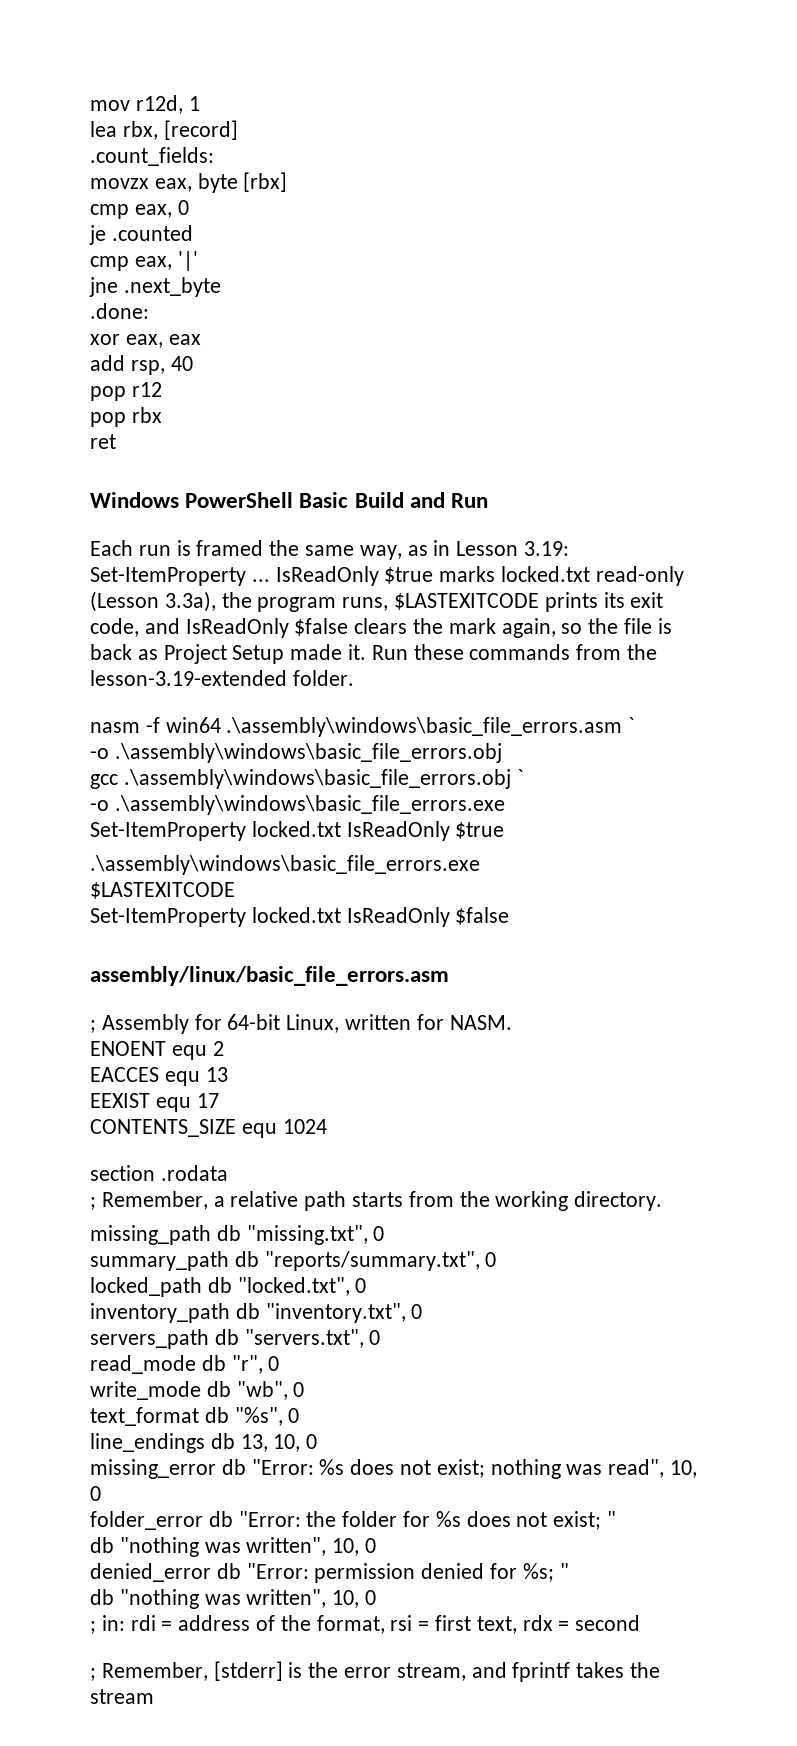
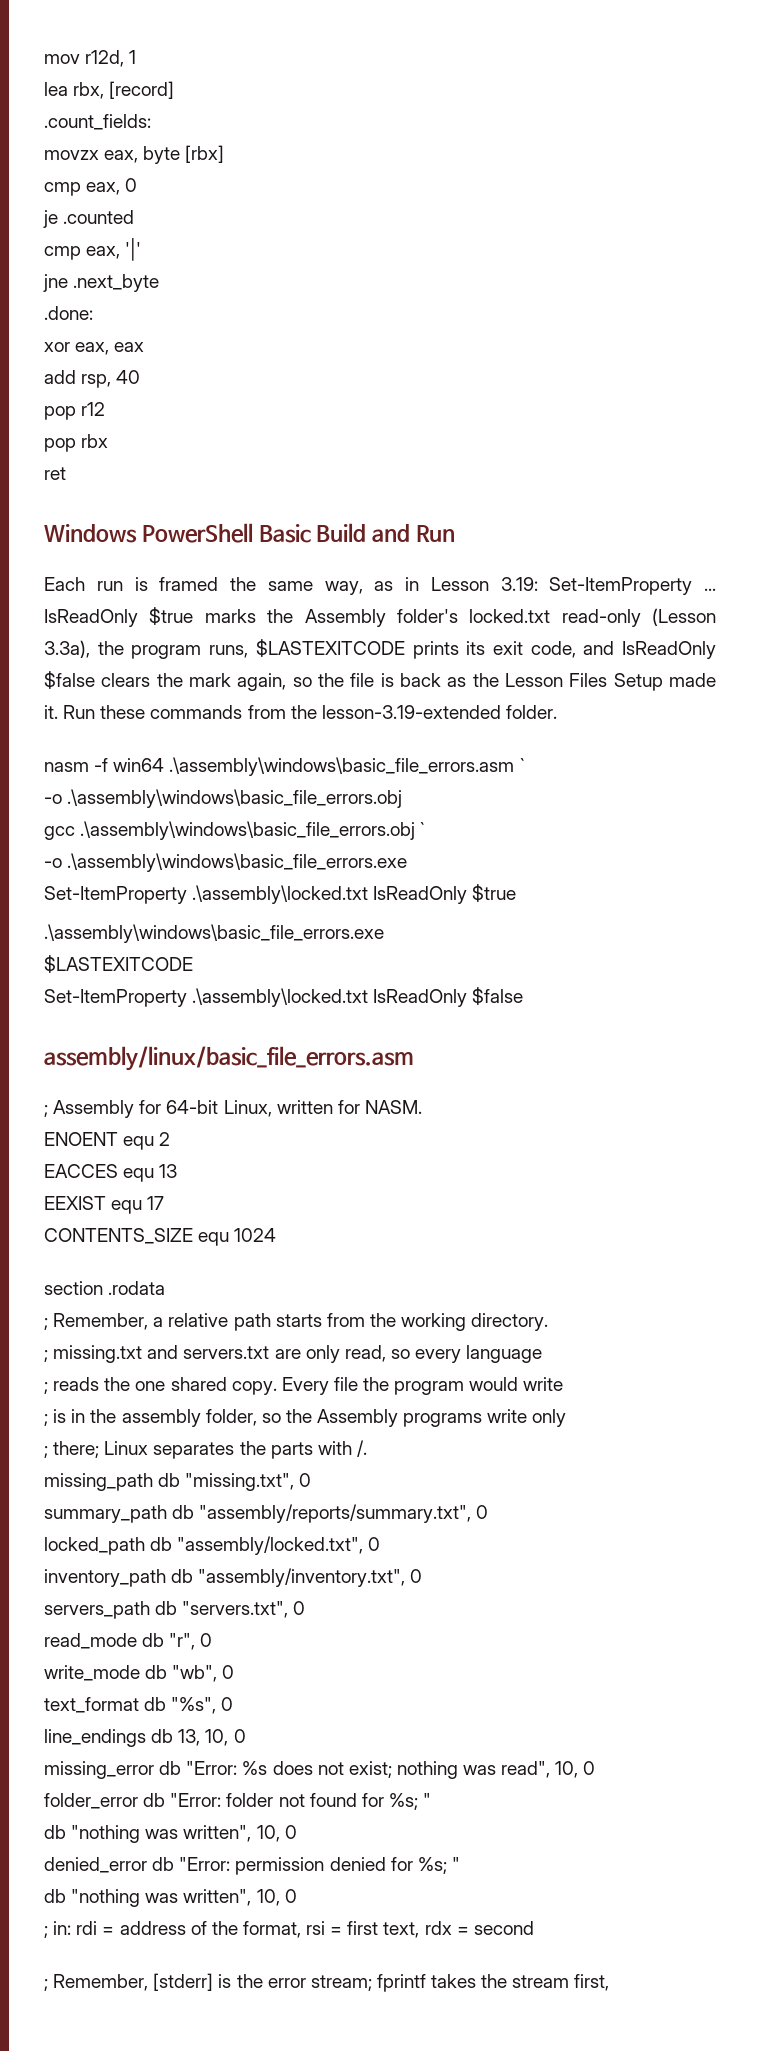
(496, 574) none -> [267,609,458,627] the Assembly folder's
[163,644,227,664] Project -> [472,673,608,687] the Lesson Files
[251,821,341,837] locked.txt -> [192,885,369,904] .\assembly\locked.txt
[251,907,341,923] locked.txt -> [192,988,369,1007] .\assembly\locked.txt
(663, 1201) none -> [44,1345,543,1363] [44,1377,564,1395] [44,1409,567,1427] [44,1440,367,1459] // ; missing.txt and servers.txt are only read, so every language // ; reads the one shared copy. Every file the program would write // ; is in the assembly folder, so the Assembly programs write only // ; there; Linux separates the parts with /.
[264,1251,480,1271] "reports/summary.txt", -> [199,1504,472,1523] "assembly/reports/summary.txt",
[237,1277,350,1296] "locked.txt", -> [177,1536,364,1555] "assembly/locked.txt",
[265,1303,406,1323] "inventory.txt", -> [198,1568,406,1587] "assembly/inventory.txt",
[306,1511,602,1530] the folder for %s does not exist; -> [226,1793,418,1810] folder not found for %s;
[396,1662,507,1681] stream, and -> [310,1975,372,1991] stream;
(154, 1696) none -> [574,1974,610,1991] first,

